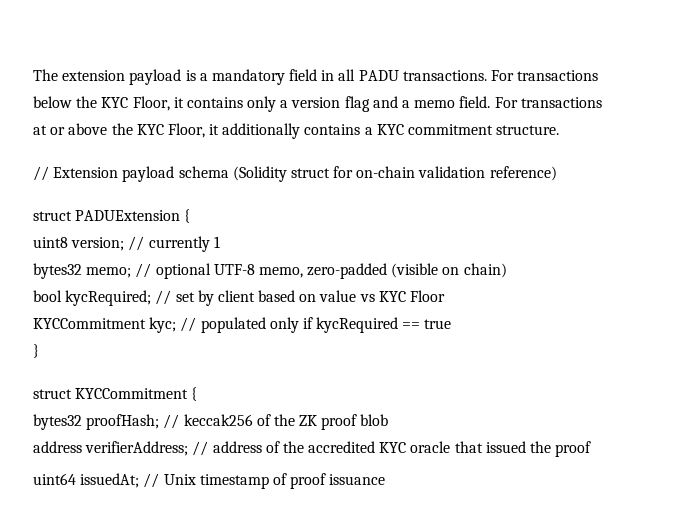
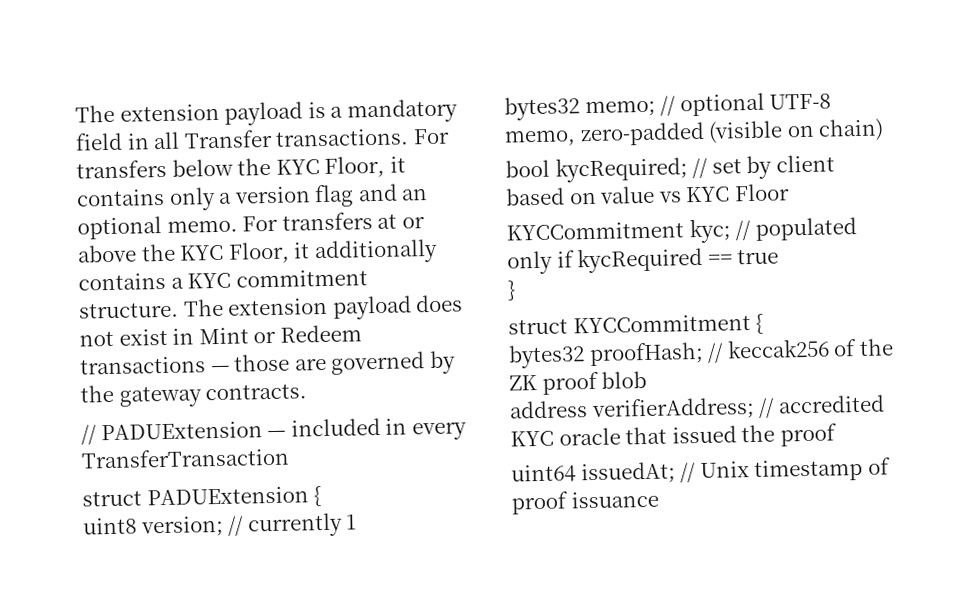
[358,70,399,81] PADU -> [183,129,273,149] Transfer
[517,70,599,81] transactions -> [76,159,167,179] transfers
[402,96,602,108] a memo field. For transactions -> [401,188,429,201] [77,212,373,240] an optional memo. For transfers
[33,166,557,182] // // Extension payload schema (Solidity struct for on-chain validation reference) -> [182,294,464,320] [79,324,362,347] [80,350,456,375] [80,383,308,408] [81,417,467,445] [81,447,290,469] The extension payload does not exist in Mint or Redeem transactions — those are governed by the gateway contracts. // // PADUExtension — included in every TransferTransaction
[212,441,304,453] address of the -> (776, 407) none

